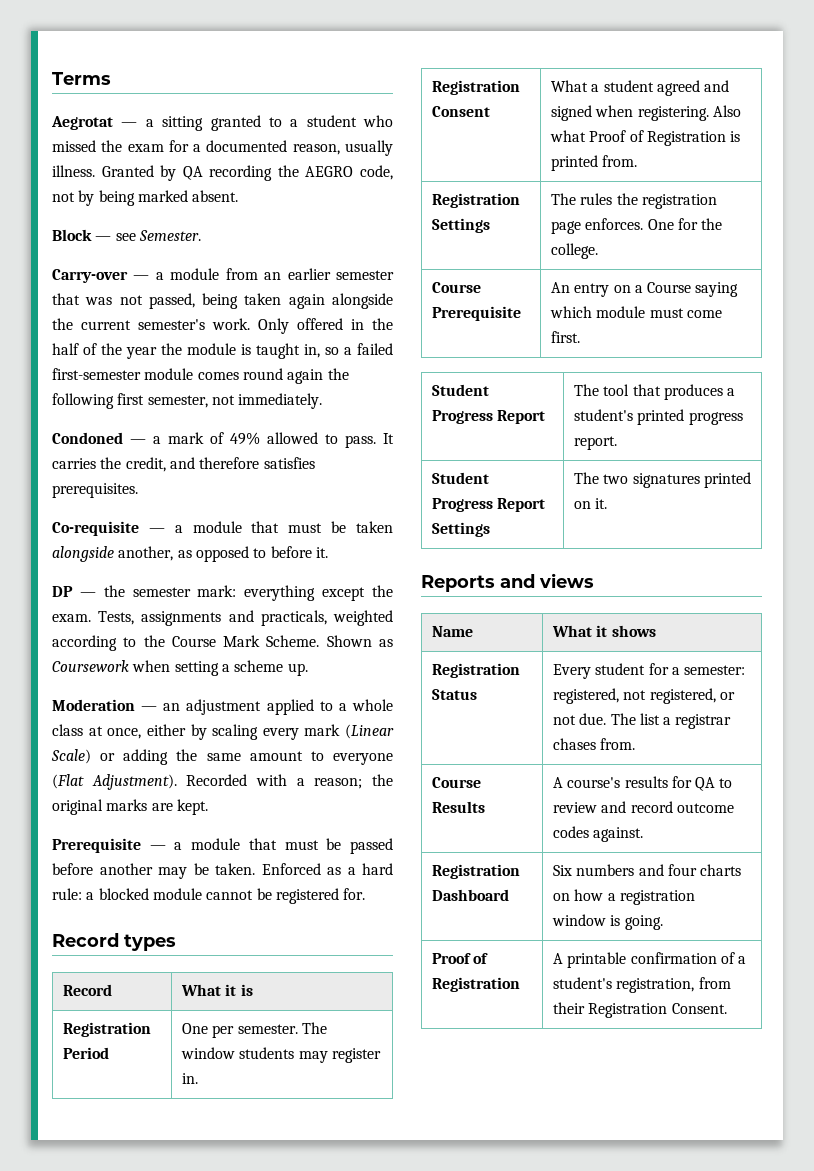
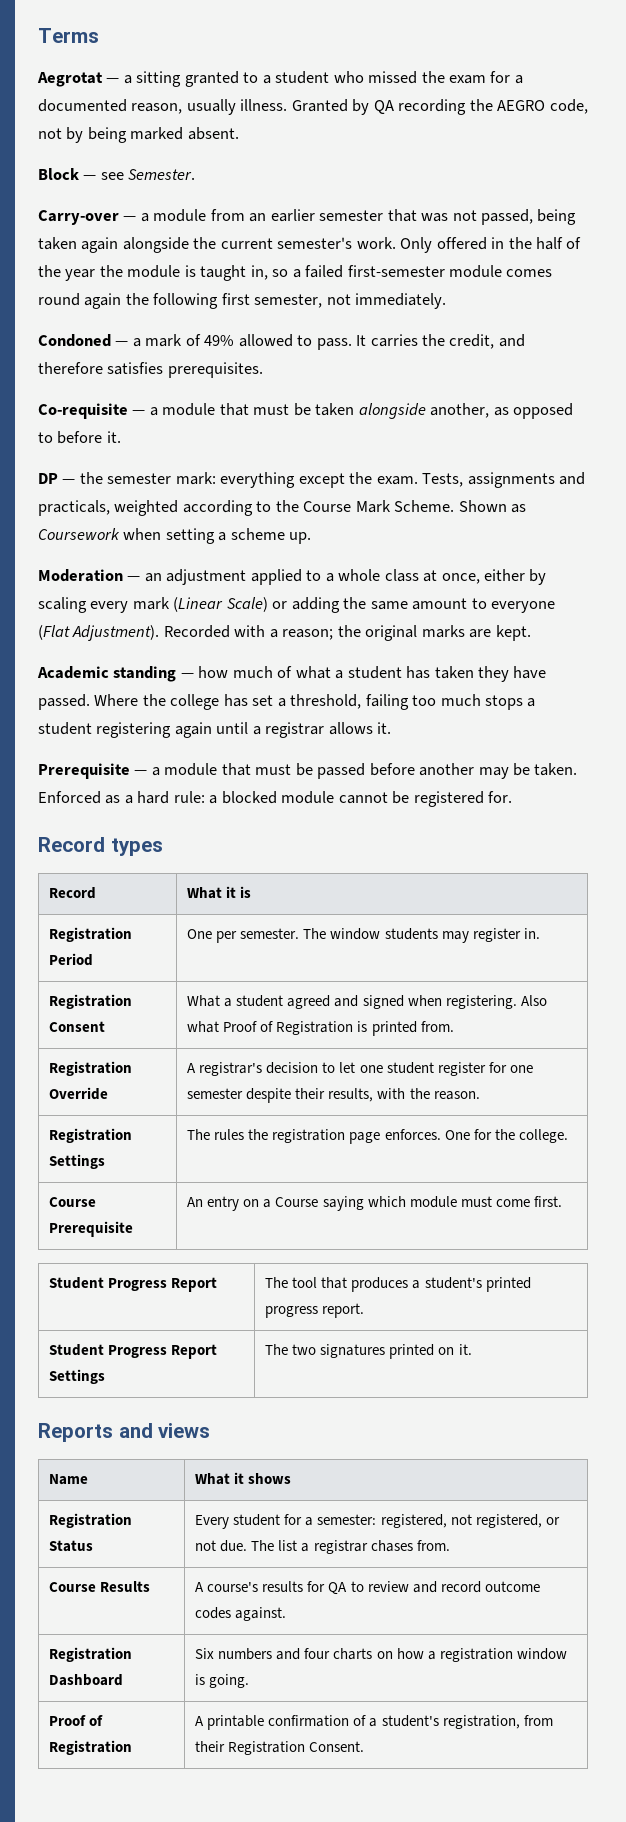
(208, 807) none -> [37,666,547,682] [38,694,536,710] [38,722,392,738] // Academic standing — how much of what a student has taken they have passed. Where the college has set a threshold, failing too much stops a student registering again until a registrar allows it.
(638, 161) none -> [49,1061,133,1076] [49,1087,109,1100] [187,1062,533,1076] [187,1088,480,1103] // Registration Override | A registrar's decision to let one student register for one semester despite their results, with the reason.

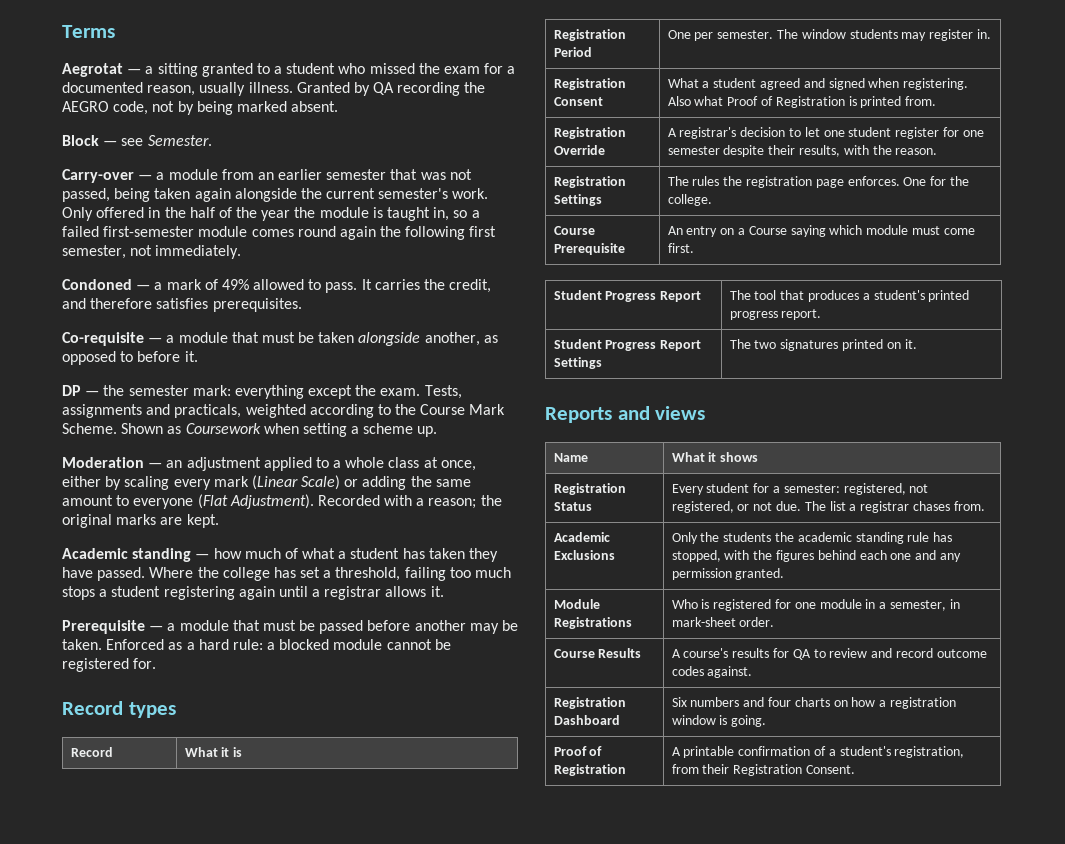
(450, 1545) none -> [553,532,610,542] [553,550,615,560] [671,532,953,544] [671,550,961,562] [671,568,785,580] [553,599,600,609] [553,617,632,629] [671,599,960,611] [671,617,775,627] // Academic Exclusions | Only the students the academic standing rule has stopped, with the figures behind each one and any permission granted. // Module Registrations | Who is registered for one module in a semester, in mark-sheet order.

